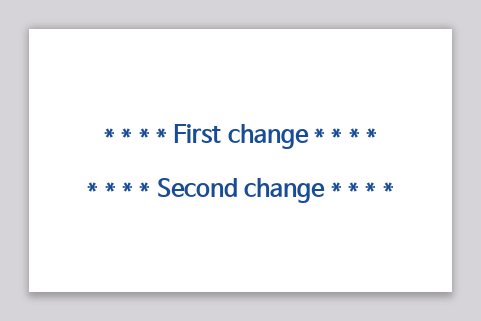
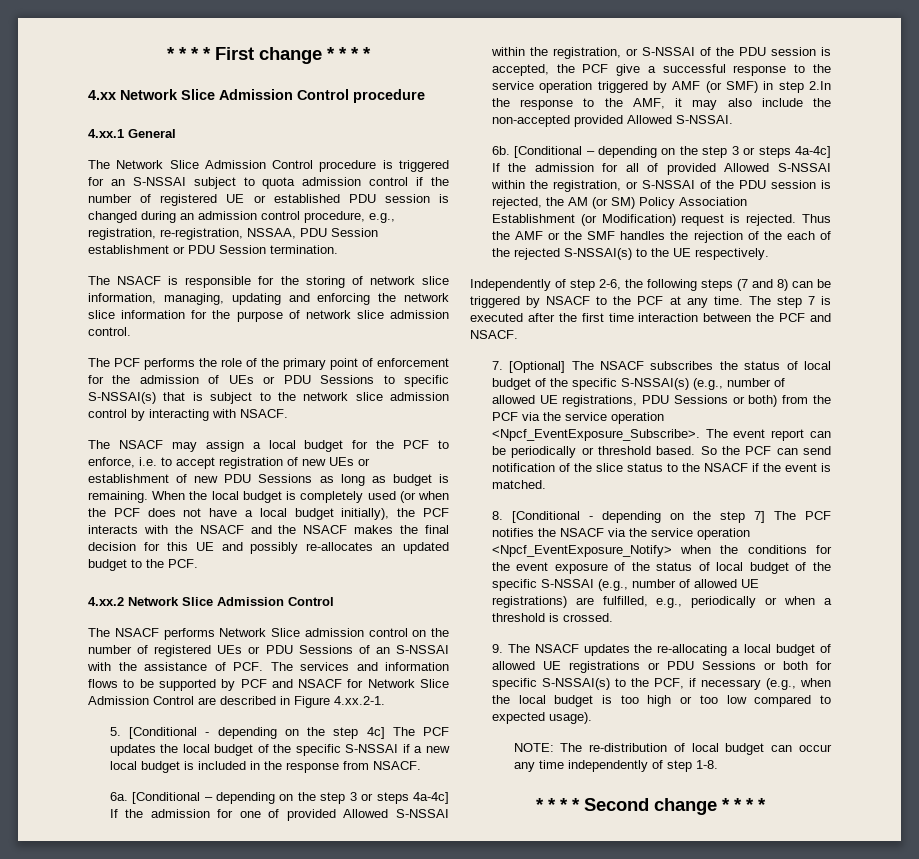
(378, 135) none -> [88,89,425,103] [88,129,176,138] [88,160,449,172] [88,177,450,189] [88,194,449,206] [88,211,395,223] [88,228,378,240] [88,245,338,254] [88,276,449,288] [88,293,449,305] [88,310,449,322] [88,327,131,336] [88,358,449,370] [88,375,450,387] [88,392,449,404] [88,409,288,421] [88,440,449,452] [88,457,370,469] [88,474,449,486] [88,491,450,503] [88,508,450,520] [88,525,450,534] [88,542,449,554] [88,559,198,571] [88,597,334,606] [88,628,449,640] [88,645,449,657] [87,662,449,671] [88,679,450,691] [88,696,385,708] [109,727,449,739] [109,744,450,756] [109,761,421,773] [109,792,449,804] [109,809,449,821] [490,47,831,59] [491,64,831,76] [491,81,831,93] [491,98,831,110] [491,115,733,127] [491,146,831,158] [491,163,831,175] [490,180,831,192] [491,197,747,209] [491,214,831,226] [491,231,831,243] [491,248,769,260] [470,279,831,291] [470,296,831,308] [470,313,831,322] [470,330,518,339] [491,361,831,373] [491,378,785,390] [491,395,831,407] [491,412,664,424] [491,429,831,441] [491,446,831,458] [491,463,831,472] [491,480,546,489] [491,511,831,523] [491,528,750,540] [491,545,832,557] [491,562,831,574] [491,579,759,591] [491,596,832,608] [491,613,613,622] [491,644,831,656] [491,661,832,673] [491,678,831,690] [491,695,831,707] [491,712,592,724] [513,743,832,755] [513,760,718,772] // 4.xx Network Slice Admission Control procedure // 4.xx.1 General // The Network Slice Admission Control procedure is triggered for an S-NSSAI subject to quota admission control if the number of registered UE or established PDU session is changed during an admission control procedure, e.g., registration, re-registration, NSSAA, PDU Session establishment or PDU Session termination. // The NSACF is responsible for the storing of network slice information, managing, updating and enforcing the network slice information for the purpose of network slice admission control. // The PCF performs the role of the primary point of enforcement for the admission of UEs or PDU Sessions to specific S-NSSAI(s) that is subject to the network slice admission control by interacting with NSACF. // The NSACF may assign a local budget for the PCF to enforce, i.e. to accept registration of new UEs or establishment of new PDU Sessions as long as budget is remaining. When the local budget is completely used (or when the PCF does not have a local budget initially), the PCF interacts with the NSACF and the NSACF makes the final decision for this UE and possibly re-allocates an updated budget to the PCF. // 4.xx.2 Network Slice Admission Control // The NSACF performs Network Slice admission control on the number of registered UEs or PDU Sessions of an S-NSSAI with the assistance of PCF. The services and information flows to be supported by PCF and NSACF for Network Slice Admission Control are described in Figure 4.xx.2-1. // 5. [Conditional - depending on the step 4c] The PCF updates the local budget of the specific S-NSSAI if a new local budget is included in the response from NSACF. // 6a. [Conditional – depending on the step 3 or steps 4a-4c] If the admission for one of provided Allowed S-NSSAI within the registration, or S-NSSAI of the PDU session is accepted, the PCF give a successful response to the service operation triggered by AMF (or SMF) in step 2.In the response to the AMF, it may also include the non-accepted provided Allowed S-NSSAI. // 6b. [Conditional – depending on the step 3 or steps 4a-4c] If the admission for all of provided Allowed S-NSSAI within the registration, or S-NSSAI of the PDU session is rejected, the AM (or SM) Policy Association Establishment (or Modification) request is rejected. Thus the AMF or the SMF handles the rejection of the each of the rejected S-NSSAI(s) to the UE respectively. // Independently of step 2-6, the following steps (7 and 8) can be triggered by NSACF to the PCF at any time. The step 7 is executed after the first time interaction between the PCF and NSACF. // 7. [Optional] The NSACF subscribes the status of local budget of the specific S-NSSAI(s) (e.g., number of allowed UE registrations, PDU Sessions or both) from the PCF via the service operation <Npcf_EventExposure_Subscribe>. The event report can be periodically or threshold based. So the PCF can send notification of the slice status to the NSACF if the event is matched. // 8. [Conditional - depending on the step 7] The PCF notifies the NSACF via the service operation <Npcf_EventExposure_Notify> when the conditions for the event exposure of the status of local budget of the specific S-NSSAI (e.g., number of allowed UE registrations) are fulfilled, e.g., periodically or when a threshold is crossed. // 9. The NSACF updates the re-allocating a local budget of allowed UE registrations or PDU Sessions or both for specific S-NSSAI(s) to the PCF, if necessary (e.g., when the local budget is too high or too low compared to expected usage). // NOTE: The re-distribution of local budget can occur any time independently of step 1-8.

